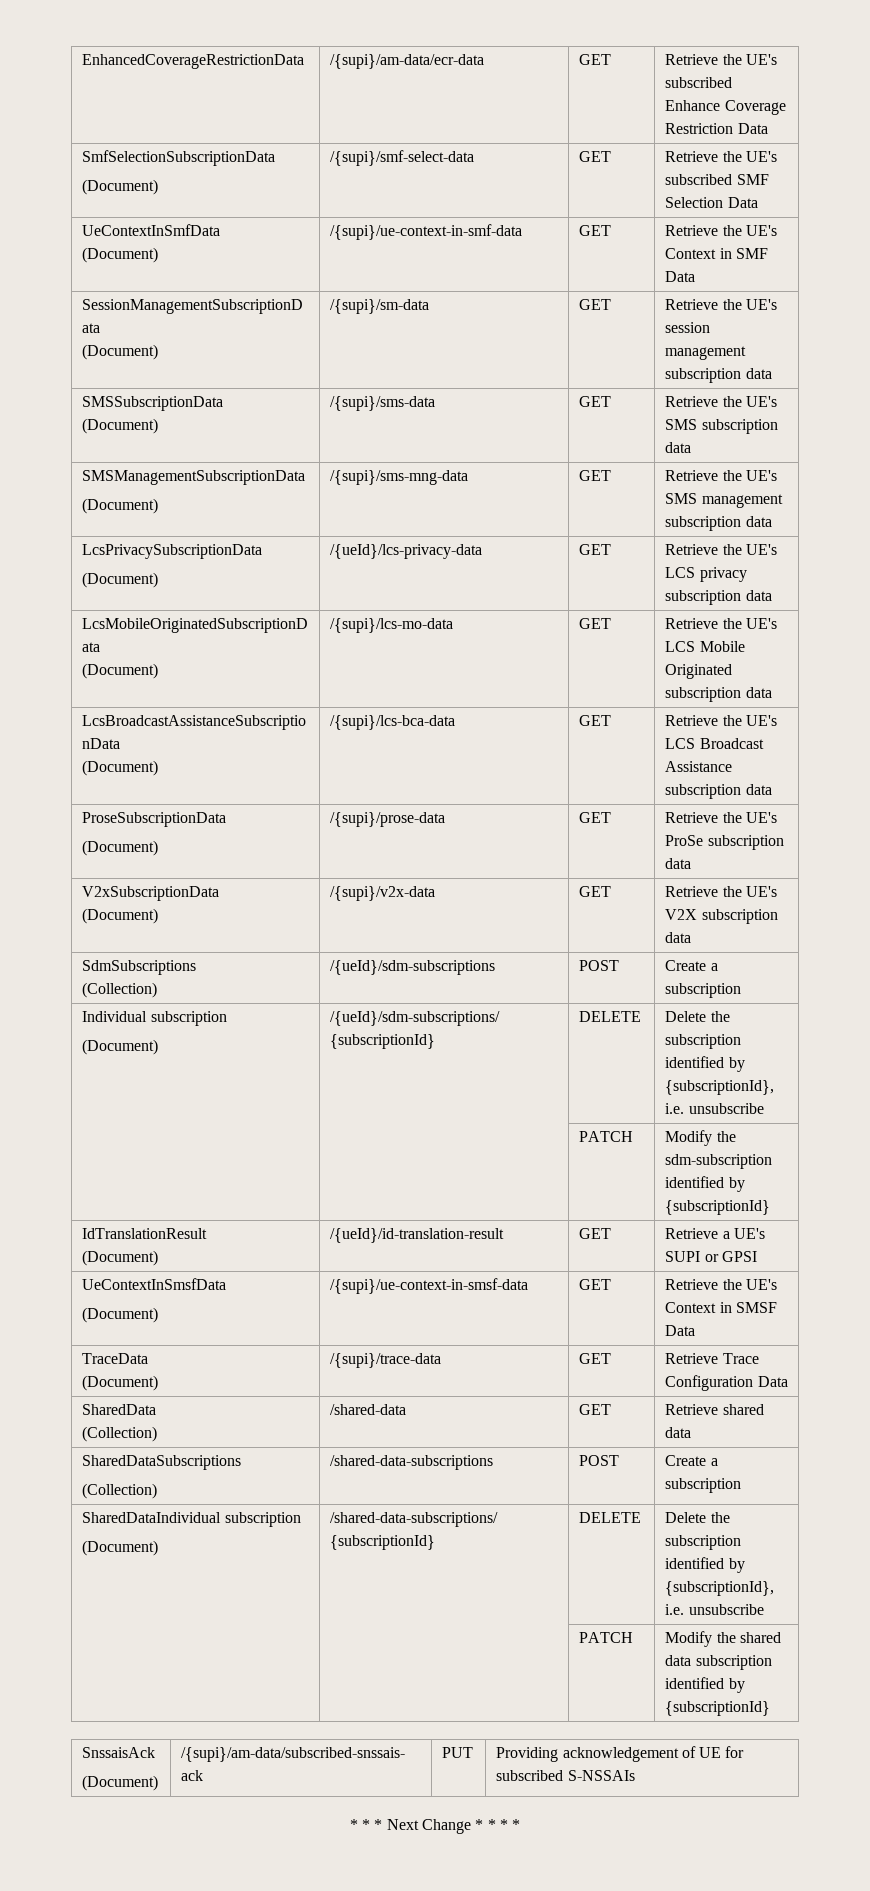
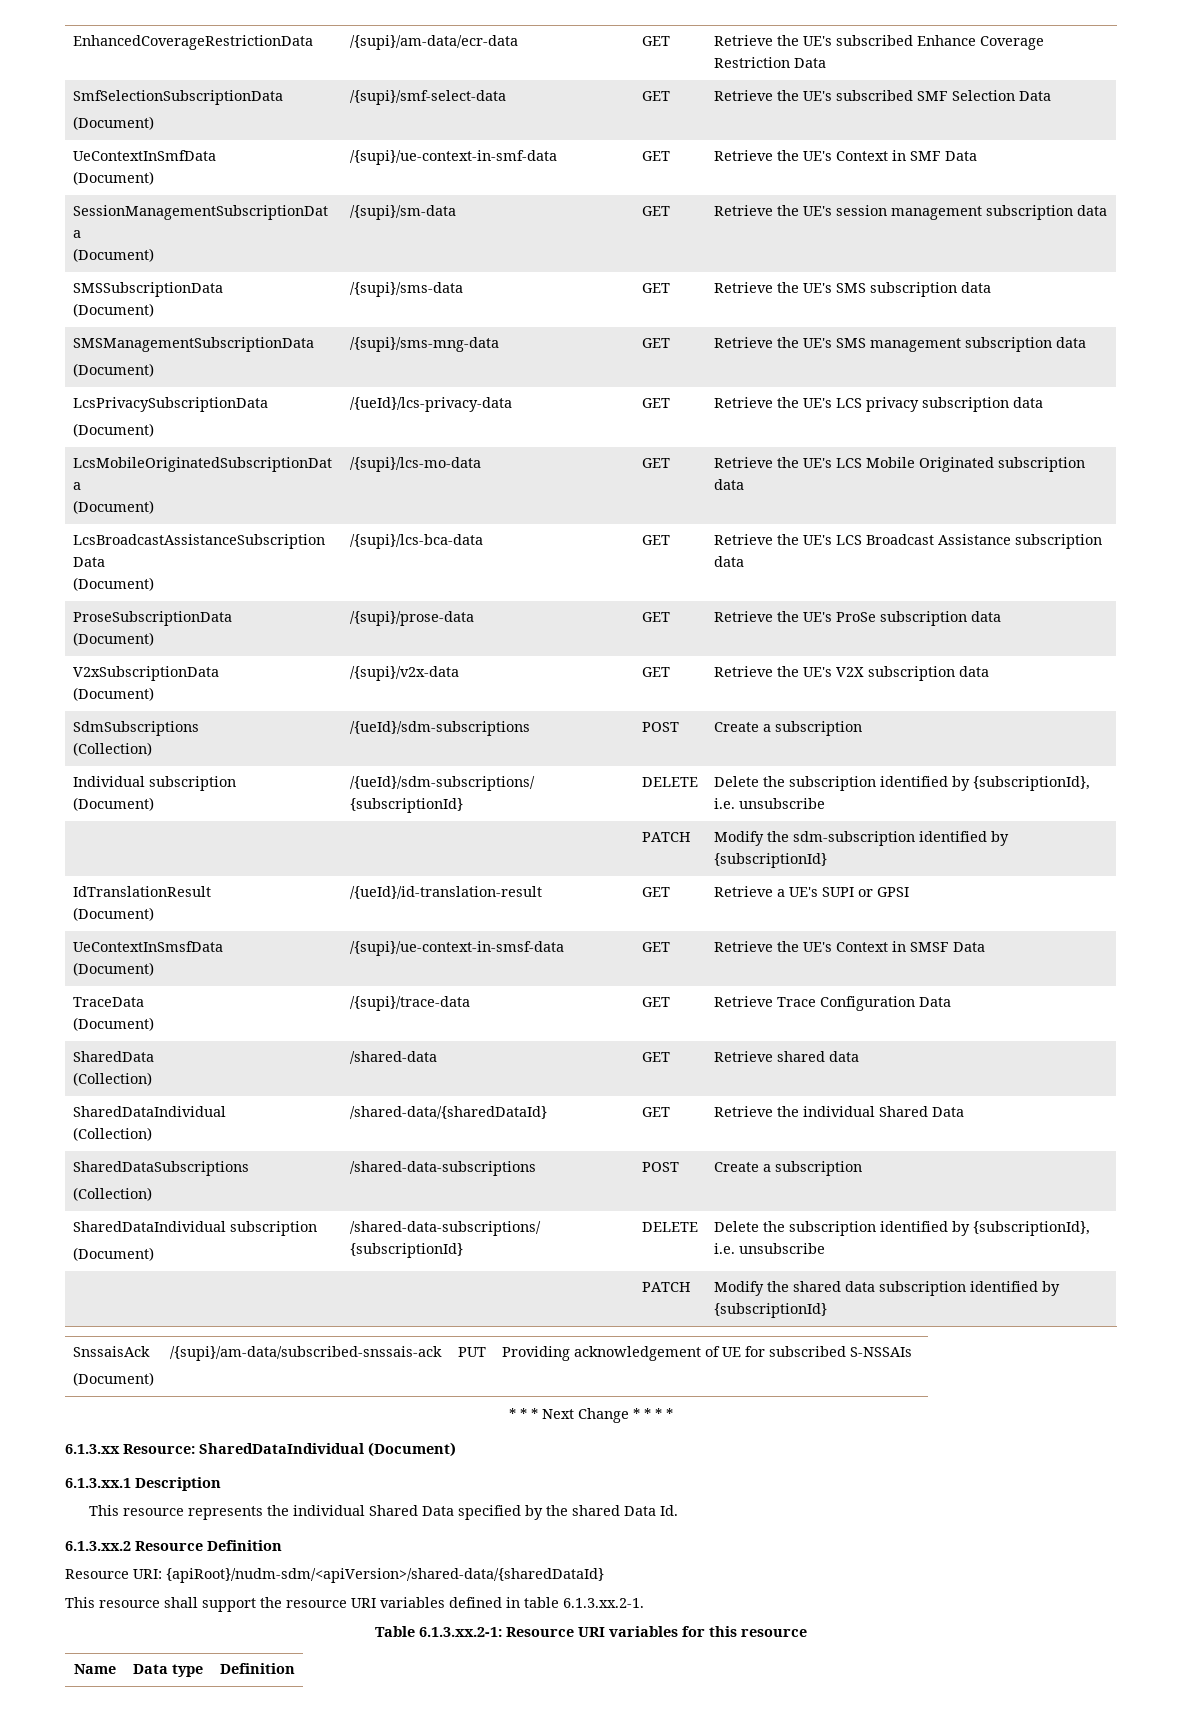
(692, 1432) none -> [72,1106,226,1117] [72,1127,152,1141] [349,1106,547,1119] [641,1107,670,1117] [713,1106,964,1117] // SharedDataIndividual // (Collection) | /shared-data/{sharedDataId} | GET | Retrieve the individual Shared Data
(521, 1824) none -> [65,1442,456,1457] [65,1477,221,1491] [89,1505,679,1520] [65,1540,282,1551] [65,1568,604,1583] [65,1597,644,1612] [375,1626,807,1637] [73,1664,116,1674] [132,1664,203,1677] [219,1663,295,1674] // 6.1.3.xx Resource: SharedDataIndividual (Document) // 6.1.3.xx.1 Description // This resource represents the individual Shared Data specified by the shared Data Id. // 6.1.3.xx.2 Resource Definition // Resource URI: {apiRoot}/nudm-sdm/<apiVersion>/shared-data/{sharedDataId} // This resource shall support the resource URI variables defined in table 6.1.3.xx.2-1. // Table 6.1.3.xx.2-1: Resource URI variables for this resource // Name | Data type | Definition

